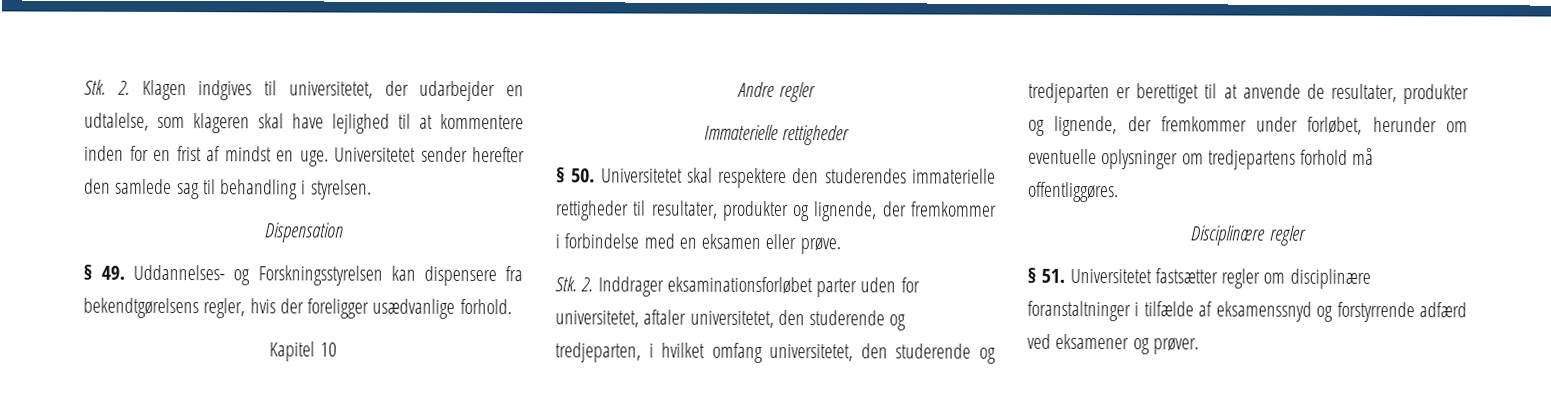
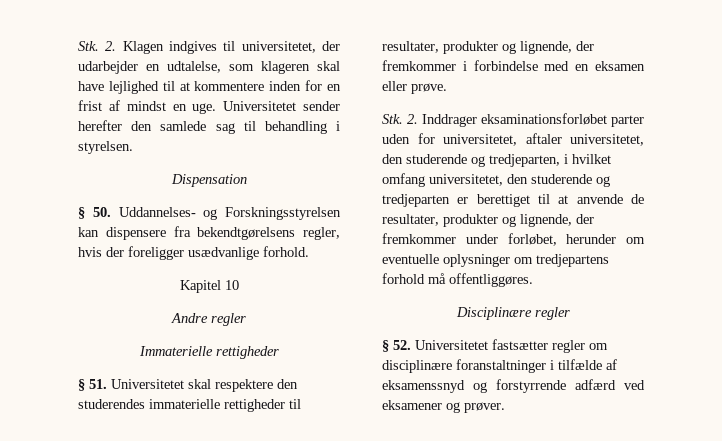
[101,265,126,280] 49. -> [92,207,111,217] 50.
[571,168,596,183] 50. -> [89,379,107,389] 51.
[1041,268,1066,283] 51. -> [393,340,411,350] 52.

